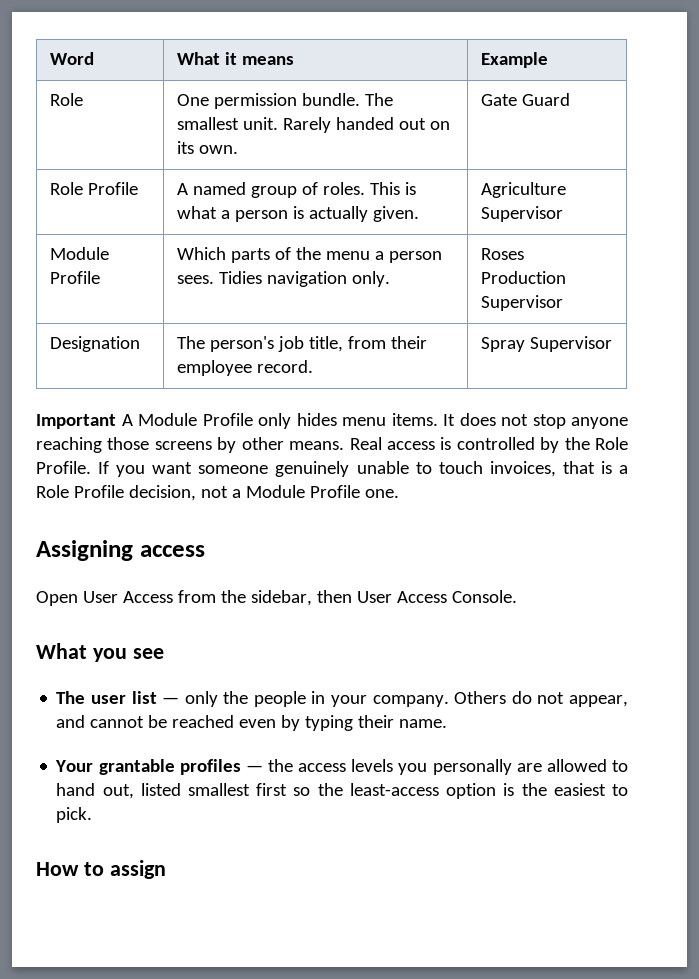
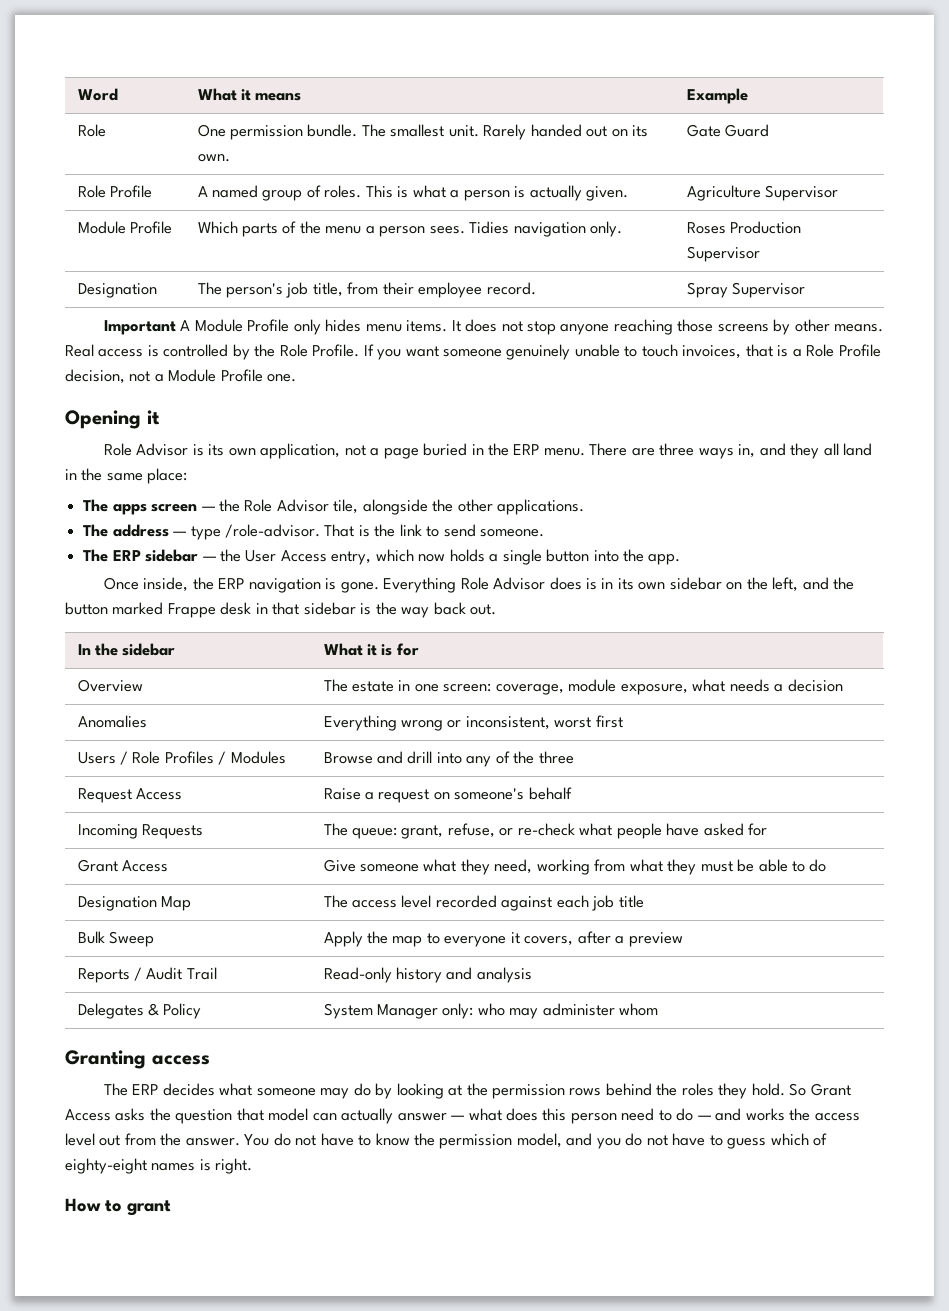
[36,540,205,561] [36,590,517,606] [36,643,164,662] [56,691,629,707] [56,715,448,731] [55,759,628,775] [56,783,628,799] [56,807,93,823] Assigning access // Open User Access from the sidebar, then User Access Console. // What you see // The user list — only the people in your company. Others do not appear, and cannot be reached even by typing their name. // Your grantable profiles — the access levels you personally are allowed to hand out, listed smallest first so the least-access option is the easiest to pick. -> [65,410,160,429] [103,443,872,459] [65,468,188,484] [83,499,585,515] [83,524,545,540] [83,549,681,565] [103,577,855,593] [65,602,497,618] [77,643,176,656] [323,643,419,656] [77,679,143,692] [323,679,843,695] [77,715,147,728] [323,715,623,731] [77,751,286,765] [323,751,574,767] [77,788,183,803] [323,787,572,803] [77,824,204,839] [323,823,768,839] [77,859,169,872] [323,859,827,875] [77,896,192,911] [323,895,644,911] [77,931,155,947] [323,931,683,947] [77,967,217,983] [323,967,532,983] [77,1003,202,1019] [323,1003,659,1019] [65,1050,210,1069] [103,1083,851,1099] [65,1108,860,1124] [65,1133,828,1149] [65,1158,253,1174] Opening it // Role Advisor is its own application, not a page buried in the ERP menu. There are three ways in, and they all land in the same place: // The apps screen — the Role Advisor tile, alongside the other applications. // The address — type /role-advisor. That is the link to send someone. // The ERP sidebar — the User Access entry, which now holds a single button into the app. // Once inside, the ERP navigation is gone. Everything Role Advisor does is in its own sidebar on the left, and the button marked Frappe desk in that sidebar is the way back out. // In the sidebar | What it is for // Overview | The estate in one screen: coverage, module exposure, what needs a decision // Anomalies | Everything wrong or inconsistent, worst first // Users / Role Profiles / Modules | Browse and drill into any of the three // Request Access | Raise a request on someone's behalf // Incoming Requests | The queue: grant, refuse, or re-check what people have asked for // Grant Access | Give someone what they need, working from what they must be able to do // Designation Map | The access level recorded against each job title // Bulk Sweep | Apply the map to everyone it covers, after a preview // Reports / Audit Trail | Read-only history and analysis // Delegates & Policy | System Manager only: who may administer whom // Granting access // The ERP decides what someone may do by looking at the permission rows behind the roles they hold. So Grant Access asks the question that model can actually answer — what does this person need to do — and works the access level out from the answer. You do not have to know the permission model, and you do not have to guess which of eighty-eight names is right.
[109,860,166,879] assign -> [127,1200,171,1216] grant

